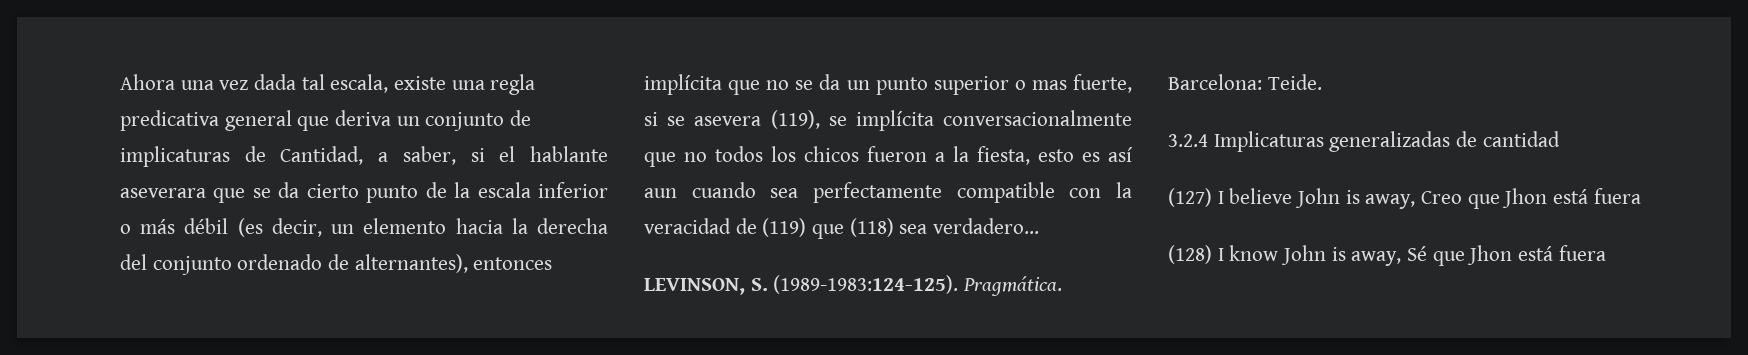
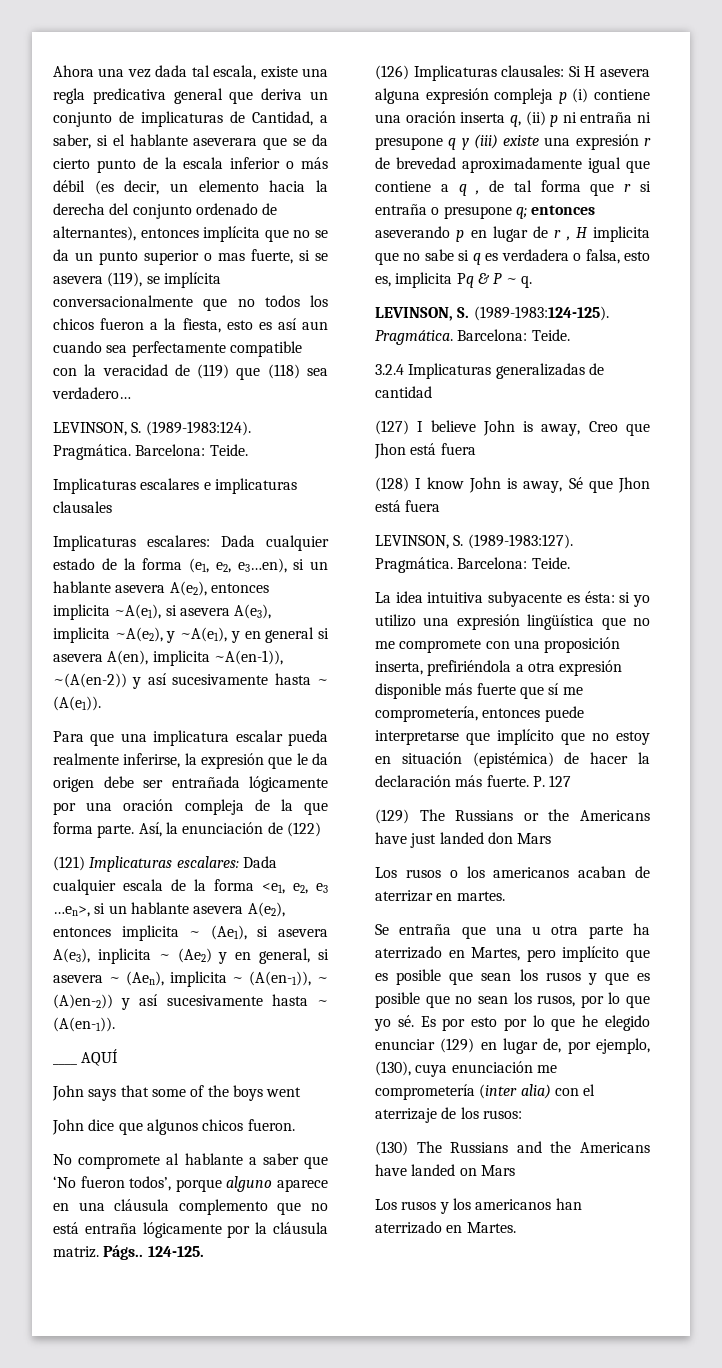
(1040, 226) none -> [53,421,251,436] [53,444,248,460] [53,478,297,494] [53,501,112,513] [53,535,329,551] [53,558,328,573] [53,581,269,596] [53,604,272,620] [53,627,330,643] [53,650,283,666] [53,673,328,689] [53,696,101,711] [53,730,328,746] [53,753,328,769] [53,776,328,792] [53,799,328,815] [53,822,321,838] [53,856,277,872] [53,879,328,895] [53,902,285,917] [53,925,328,941] [53,948,329,964] [53,971,328,987] [53,994,328,1010] [53,1017,115,1032] [53,1049,119,1066] [52,1085,302,1101] [52,1119,295,1135] [53,1153,328,1169] [53,1176,328,1192] [53,1199,328,1215] [53,1222,328,1238] [53,1245,204,1260] [375,65,650,81] [375,88,650,104] [375,111,651,127] [375,134,651,150] [375,157,650,173] [375,180,651,196] [375,204,596,219] [375,226,650,242] [375,249,650,265] [375,272,532,288] // LEVINSON, S. (1989-1983:124). Pragmática. Barcelona: Teide. // Implicaturas escalares e implicaturas clausales // Implicaturas escalares: Dada cualquier estado de la forma (e1, e2, e3…en), si un hablante asevera A(e2), entonces implicita ~A(e1), si asevera A(e3), implicita ~A(e2), y ~A(e1), y en general si asevera A(en), implicita ~A(en-1)), ~(A(en-2)) y así sucesivamente hasta ~ (A(e1)). // Para que una implicatura escalar pueda realmente inferirse, la expresión que le da origen debe ser entrañada lógicamente por una oración compleja de la que forma parte. Así, la enunciación de (122) // (121) Implicaturas escalares: Dada cualquier escala de la forma <e1, e2, e3 …en>, si un hablante asevera A(e2), entonces implicita ~ (Ae1), si asevera A(e3), inplicita ~ (Ae2) y en general, si asevera ~ (Aen), implicita ~ (A(en-1)), ~ (A)en-2)) y así sucesivamente hasta ~ (A(en-1)). // ____ AQUÍ // John says that some of the boys went // John dice que algunos chicos fueron. // No compromete al hablante a saber que ‘No fueron todos’, porque alguno aparece en una cláusula complemento que no está entraña lógicamente por la cláusula matriz. Págs.. 124-125. // (126) Implicaturas clausales: Si H asevera alguna expresión compleja p (i) contiene una oración inserta q, (ii) p ni entraña ni presupone q y (iii) existe una expresión r de brevedad aproximadamente igual que contiene a q , de tal forma que r si entraña o presupone q; entonces aseverando p en lugar de r , H implicita que no sabe si q es verdadera o falsa, esto es, implicita Pq & P ~ q.
(1606, 253) none -> [375,534,573,549] [375,557,570,573] [375,591,650,607] [375,614,650,630] [375,637,621,653] [375,660,623,676] [375,683,583,699] [375,706,584,722] [375,729,650,745] [375,752,650,768] [375,775,572,787] [375,809,650,824] [375,832,552,848] [375,866,650,878] [375,890,505,902] [375,923,650,939] [375,946,650,962] [375,969,650,985] [375,992,650,1008] [374,1015,650,1031] [375,1038,650,1054] [375,1061,557,1077] [375,1084,596,1100] [375,1107,522,1123] [375,1141,650,1156] [375,1164,515,1176] [375,1198,582,1214] [375,1221,516,1234] // LEVINSON, S. (1989-1983:127). Pragmática. Barcelona: Teide. // La idea intuitiva subyacente es ésta: si yo utilizo una expresión lingüística que no me compromete con una proposición inserta, prefiriéndola a otra expresión disponible más fuerte que sí me comprometería, entonces puede interpretarse que implícito que no estoy en situación (epistémica) de hacer la declaración más fuerte. P. 127 // (129) The Russians or the Americans have just landed don Mars // Los rusos o los americanos acaban de aterrizar en martes. // Se entraña que una u otra parte ha aterrizado en Martes, pero implícito que es posible que sean los rusos y que es posible que no sean los rusos, por lo que yo sé. Es por esto por lo que he elegido enunciar (129) en lugar de, por ejemplo, (130), cuya enunciación me comprometería (inter alia) con el aterrizaje de los rusos: // (130) The Russians and the Americans have landed on Mars // Los rusos y los americanos han aterrizado en Martes.

